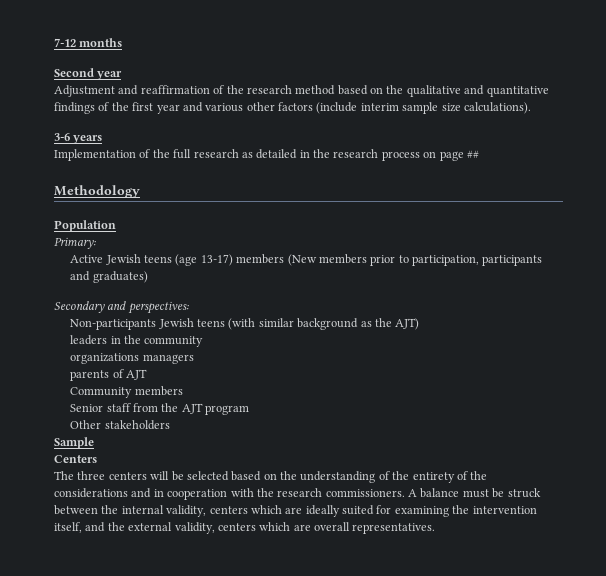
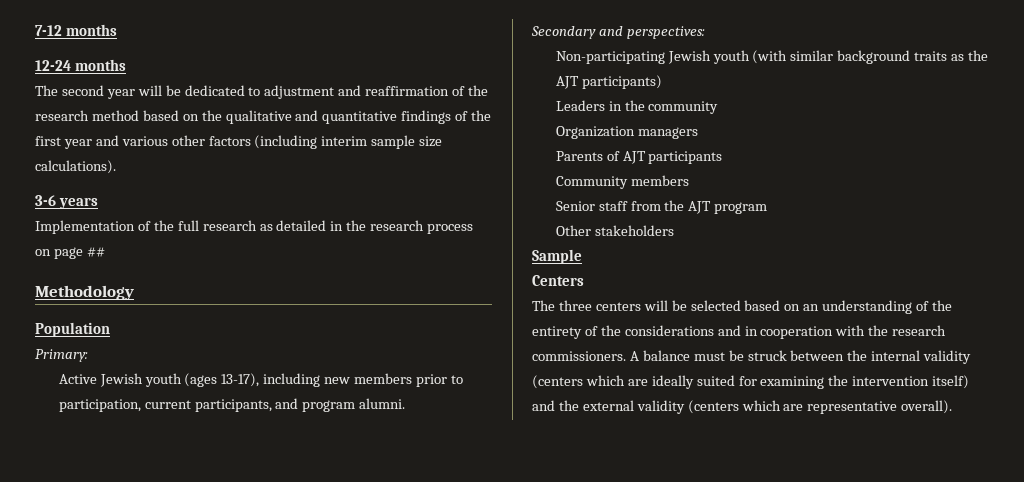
[54,68,123,80] [54,85,115,97] Second year // Adjustment -> [35,59,126,71] [35,85,335,99] 12-24 months // The second year will be dedicated to adjustment
[316,102,358,114] (include -> [254,135,318,149] (including
[144,254,543,266] [70,271,148,283] teens (age 13-17) members (New members prior to participation, participants and graduates) -> [144,373,463,387] [58,398,406,412] youth (ages 13-17), including new members prior to participation, current participants, and program alumni.
[70,318,226,330] Non-participants Jewish teens -> [555,50,750,64] Non-participating Jewish youth
(359, 324) none -> [914,51,948,61] traits
[395,318,420,330] [70,335,108,345] AJT) // leaders -> [555,75,662,89] [555,100,605,111] AJT participants) // Leaders
[70,353,140,364] organizations -> [555,126,635,139] Organization
[70,370,110,381] parents -> [555,151,603,161] Parents
(148, 374) none -> [648,151,723,164] participants
[280,471,297,480] the -> [803,304,820,311] an
[166,505,248,517] validity, centers -> [923,350,972,364] [532,375,583,389] validity (centers
[54,522,82,533] itself, -> [932,375,970,389] itself)
[174,522,436,534] validity, centers which are overall representatives. -> [636,400,953,414] validity (centers which are representative overall).

